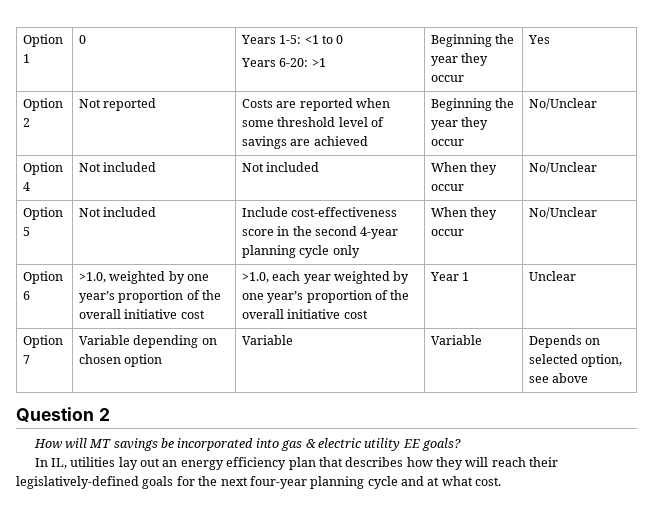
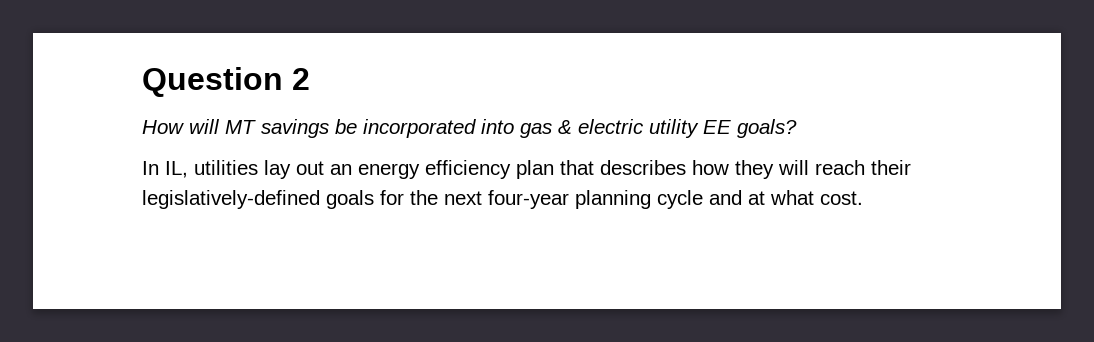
[22,34,63,47] [22,54,30,63] [78,35,86,44] [240,35,344,44] [240,58,326,67] [430,34,515,47] [430,53,489,66] [430,75,464,82] [527,35,550,44] [22,98,63,111] [22,118,30,127] [78,98,157,111] [241,98,390,111] [241,117,384,127] [241,136,368,149] [430,98,515,111] [430,117,489,130] [430,139,464,146] [528,98,597,110] [22,162,63,175] [22,182,30,191] [78,162,157,172] [241,162,320,172] [430,162,498,175] [430,184,464,191] [528,162,597,174] [22,207,63,220] [22,227,30,236] [78,207,157,217] [241,207,398,217] [241,226,399,239] [241,245,360,258] [430,207,498,220] [430,229,464,236] [528,207,597,219] [22,271,63,284] [22,291,30,300] [78,271,209,284] [78,290,221,303] [78,309,205,319] [241,271,410,284] [241,290,410,303] [241,309,368,319] [429,272,470,281] [528,271,576,281] [22,335,63,348] [22,355,30,364] [78,335,217,348] [78,354,163,367] [241,335,293,345] [430,335,482,345] [528,335,601,348] [528,354,623,367] [528,373,589,383] Option 1 | 0 | Years 1-5: <1 to 0 // Years 6-20: >1 | Beginning the year they occur | Yes // Option 2 | Not reported | Costs are reported when some threshold level of savings are achieved | Beginning the year they occur | No/Unclear // Option 4 | Not included | Not included | When they occur | No/Unclear // Option 5 | Not included | Include cost-effectiveness score in the second 4-year planning cycle only | When they occur | No/Unclear // Option 6 | >1.0, weighted by one year’s proportion of the overall initiative cost | >1.0, each year weighted by one year’s proportion of the overall initiative cost | Year 1 | Unclear // Option 7 | Variable depending on chosen option | Variable | Variable | Depends on selected option, see above // -> (142, 82) none

